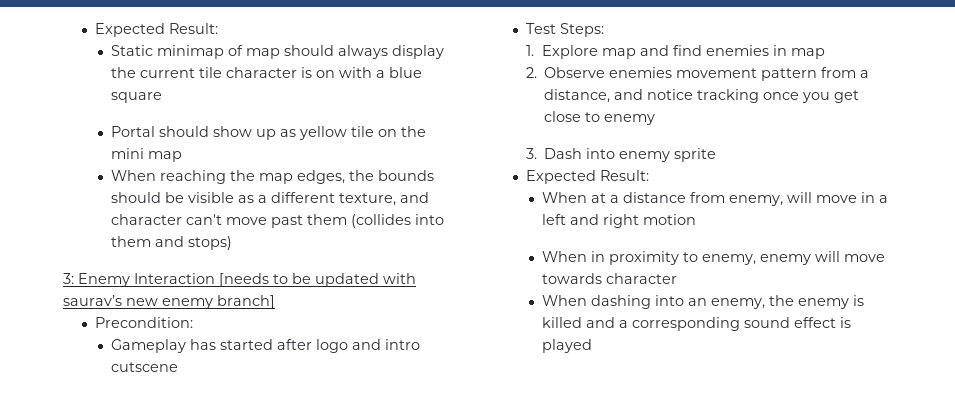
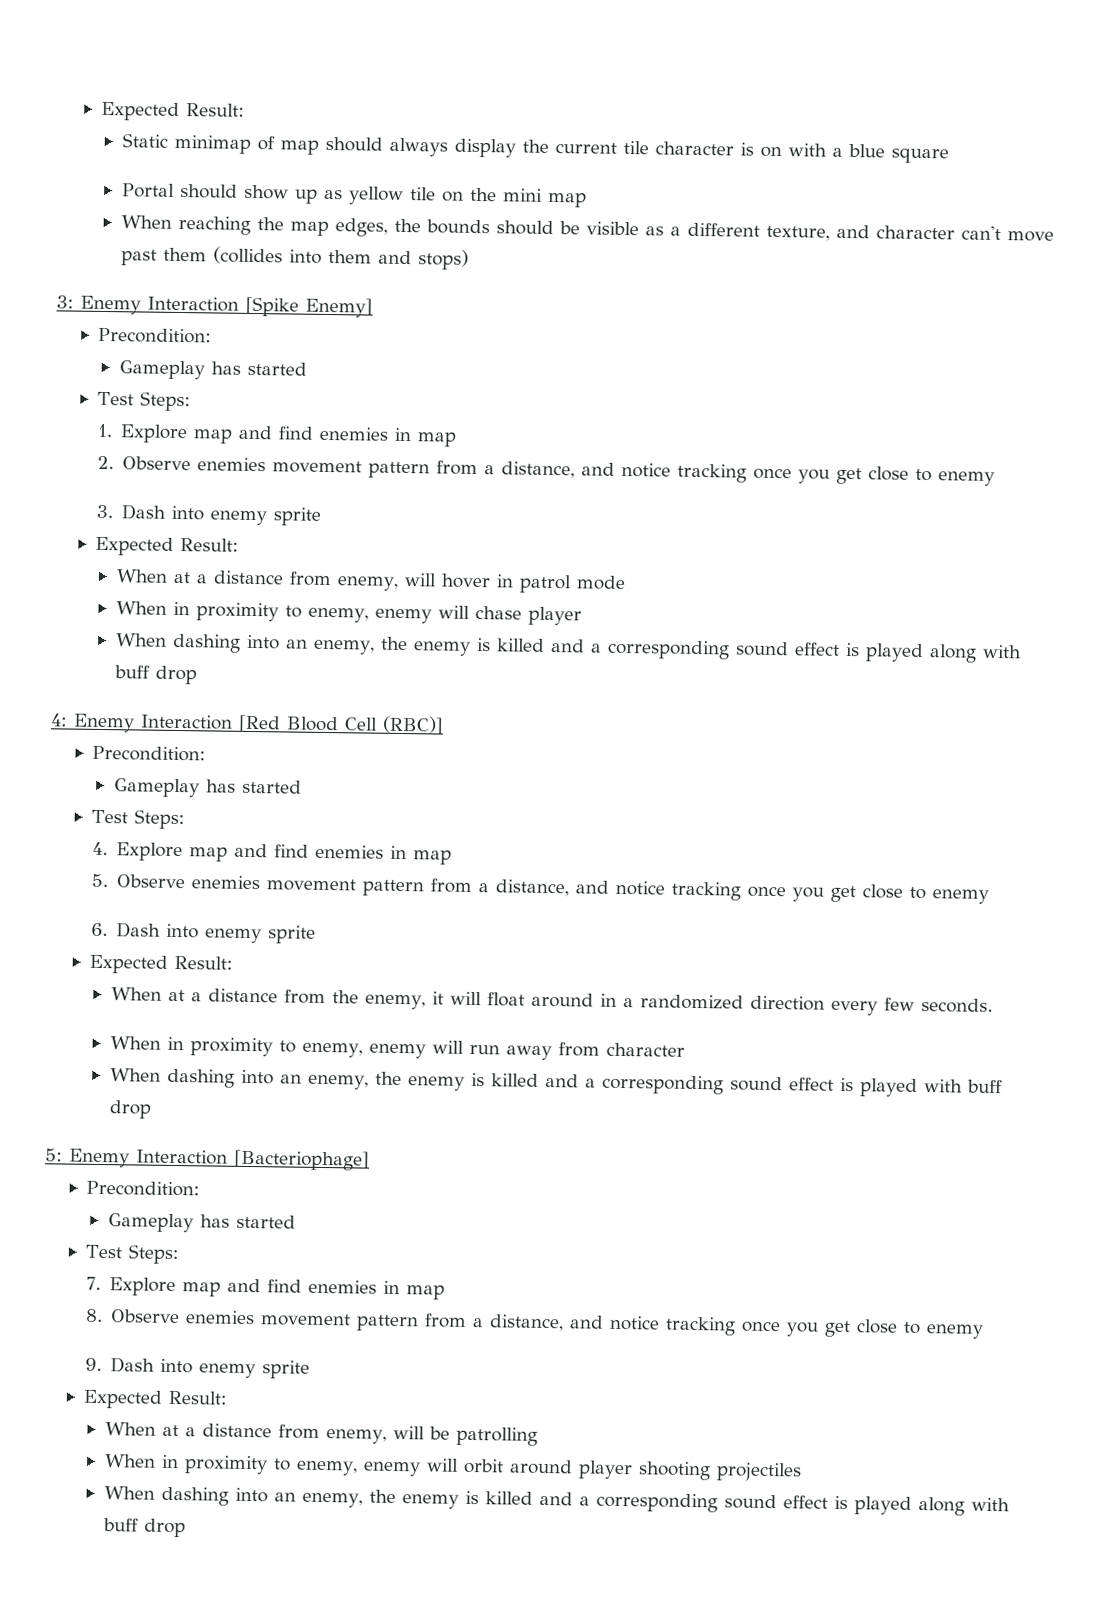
[219,273,416,287] [63,295,275,309] [95,317,194,328] [111,339,421,353] [111,362,179,372] [needs to be updated with saurav’s new enemy branch] // Precondition: // Gameplay has started after logo and intro cutscene -> [245,296,373,318] [98,327,213,344] [118,360,307,380] [Spike Enemy] // Precondition: // Gameplay has started
[816,192,889,203] [542,214,697,228] [542,251,886,265] [542,273,603,284] move in a left and right motion // When in proximity to enemy, enemy will move towards -> [440,573,626,594] [115,601,582,626] [115,633,1022,663] [113,665,197,685] [50,713,444,735] [92,745,207,762] [113,778,302,798] [91,809,186,830] [91,841,453,865] [90,873,990,904] [90,922,317,944] [89,954,234,974] [110,987,993,1016] [109,1036,600,1061] hover in patrol mode // When in proximity to enemy, enemy will chase player // When dashing into an enemy, the enemy is killed and a corresponding sound effect is played along with buff drop // 4: Enemy Interaction [Red Blood Cell (RBC)] // Precondition: // Gameplay has started // Test Steps: // 4. Explore map and find enemies in map // 5. Observe enemies movement pattern from a distance, and notice tracking once you get close to enemy // 6. Dash into enemy sprite // Expected Result: // When at a distance from the enemy, it will float around in a randomized direction every few seconds. // When in proximity to enemy, enemy will run away from
(593, 346) none -> [923,1079,1003,1094] [108,1100,151,1119] [45,1148,370,1171] [86,1180,201,1197] [107,1213,296,1233] [85,1244,181,1265] [85,1276,446,1300] [84,1308,985,1339] [84,1357,311,1379] [83,1389,229,1409] [104,1422,538,1446] [104,1454,802,1482] [103,1486,1010,1516] [102,1518,186,1538] with buff drop // 5: Enemy Interaction [Bacteriophage] // Precondition: // Gameplay has started // Test Steps: // 7. Explore map and find enemies in map // 8. Observe enemies movement pattern from a distance, and notice tracking once you get close to enemy // 9. Dash into enemy sprite // Expected Result: // When at a distance from enemy, will be patrolling // When in proximity to enemy, enemy will orbit around player shooting projectiles // When dashing into an enemy, the enemy is killed and a corresponding sound effect is played along with buff drop

